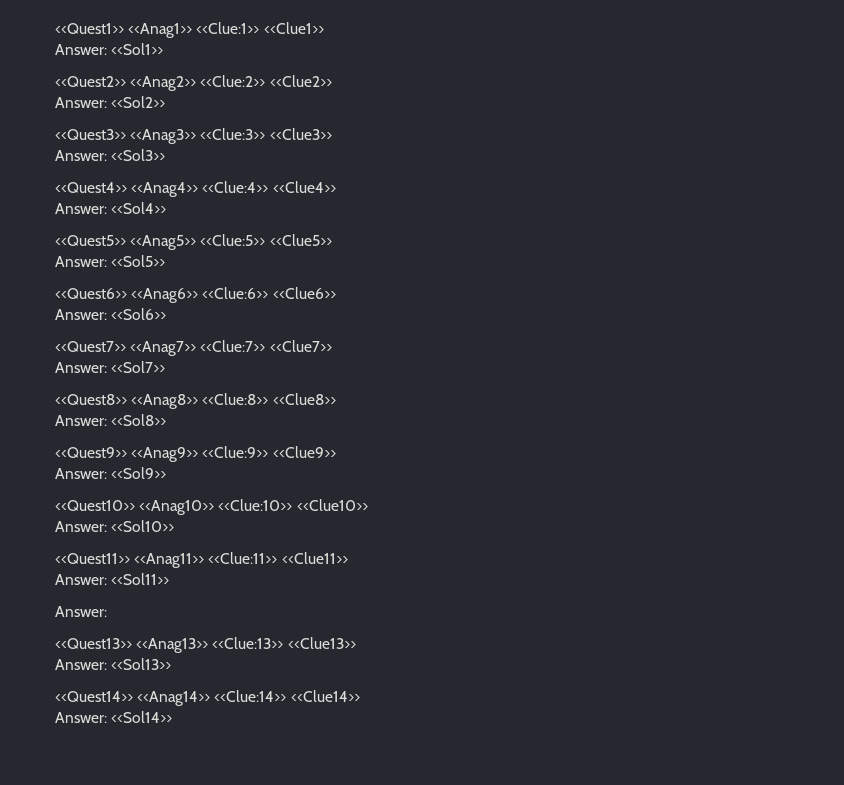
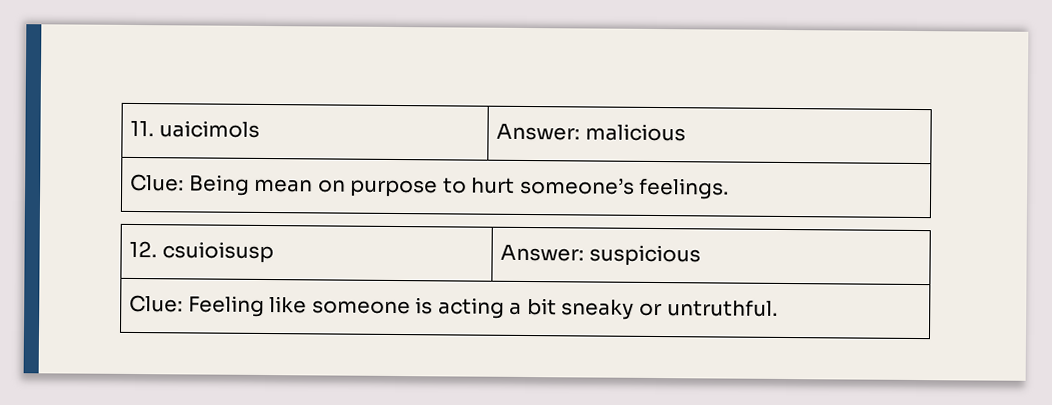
[55,22,324,38] [55,43,164,55] [55,75,332,91] [55,96,166,108] [55,128,332,144] [55,149,166,161] [55,181,336,197] [55,202,167,214] [55,234,332,250] [55,255,166,267] [55,287,336,303] [55,308,167,320] [55,340,332,356] [55,361,166,373] [55,393,336,409] [55,414,167,426] [55,446,336,462] [55,467,167,479] [55,499,368,515] [55,520,175,532] [55,552,348,568] [55,573,170,585] [55,606,107,617] [55,637,356,653] [55,658,172,670] [55,690,360,706] [55,711,173,723] <<Quest1>> <<Anag1>> <<Clue:1>> <<Clue1>> // Answer: <<Sol1>> // <<Quest2>> <<Anag2>> <<Clue:2>> <<Clue2>> // Answer: <<Sol2>> // <<Quest3>> <<Anag3>> <<Clue:3>> <<Clue3>> // Answer: <<Sol3>> // <<Quest4>> <<Anag4>> <<Clue:4>> <<Clue4>> // Answer: <<Sol4>> // <<Quest5>> <<Anag5>> <<Clue:5>> <<Clue5>> // Answer: <<Sol5>> // <<Quest6>> <<Anag6>> <<Clue:6>> <<Clue6>> // Answer: <<Sol6>> // <<Quest7>> <<Anag7>> <<Clue:7>> <<Clue7>> // Answer: <<Sol7>> // <<Quest8>> <<Anag8>> <<Clue:8>> <<Clue8>> // Answer: <<Sol8>> // <<Quest9>> <<Anag9>> <<Clue:9>> <<Clue9>> // Answer: <<Sol9>> // <<Quest10>> <<Anag10>> <<Clue:10>> <<Clue10>> // Answer: <<Sol10>> // <<Quest11>> <<Anag11>> <<Clue:11>> <<Clue11>> // Answer: <<Sol11>> // Answer: // <<Quest13>> <<Anag13>> <<Clue:13>> <<Clue13>> // Answer: <<Sol13>> // <<Quest14>> <<Anag14>> <<Clue:14>> <<Clue14>> // Answer: <<Sol14>> -> [130,120,260,138] [496,123,686,142] [130,173,730,200] [129,240,274,264] [500,244,701,267] [129,294,778,320] 11. uaicimols | Answer: malicious // Clue: Being mean on purpose to hurt someone’s feelings. // 12. csuioisusp | Answer: suspicious // Clue: Feeling like someone is acting a bit sneaky or untruthful.

